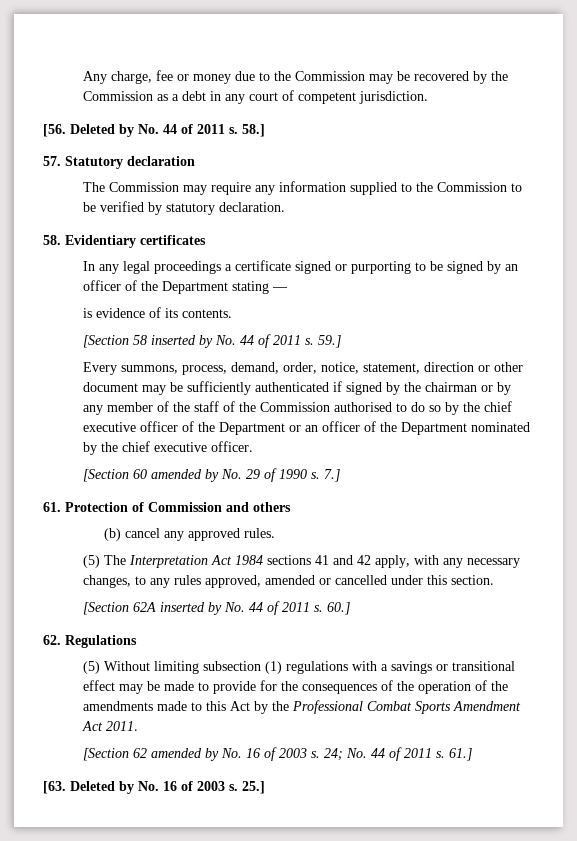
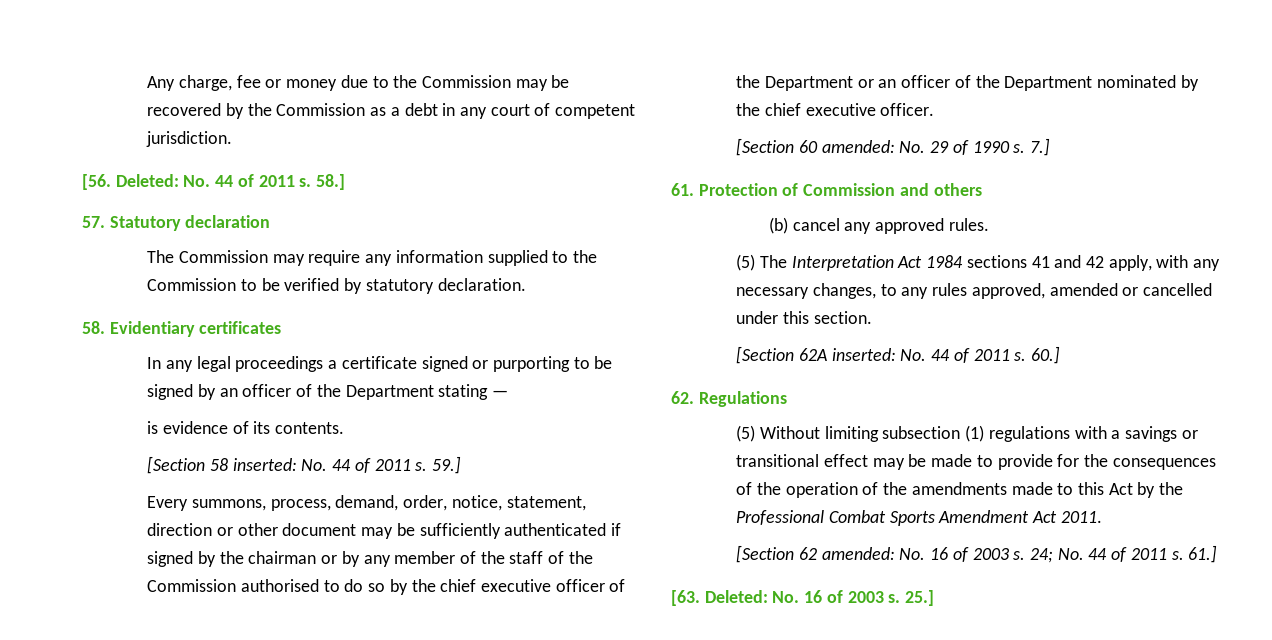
[70,124,134,137] Deleted by -> [115,174,179,187] Deleted:
[151,335,214,348] inserted by -> [232,458,297,471] inserted:
[151,469,220,482] amended by -> [821,140,895,153] amended:
[160,602,223,615] inserted by -> [831,348,896,361] inserted:
[151,748,220,761] amended by -> [821,547,895,560] amended:
[70,781,134,794] Deleted by -> [704,590,768,603] Deleted:

